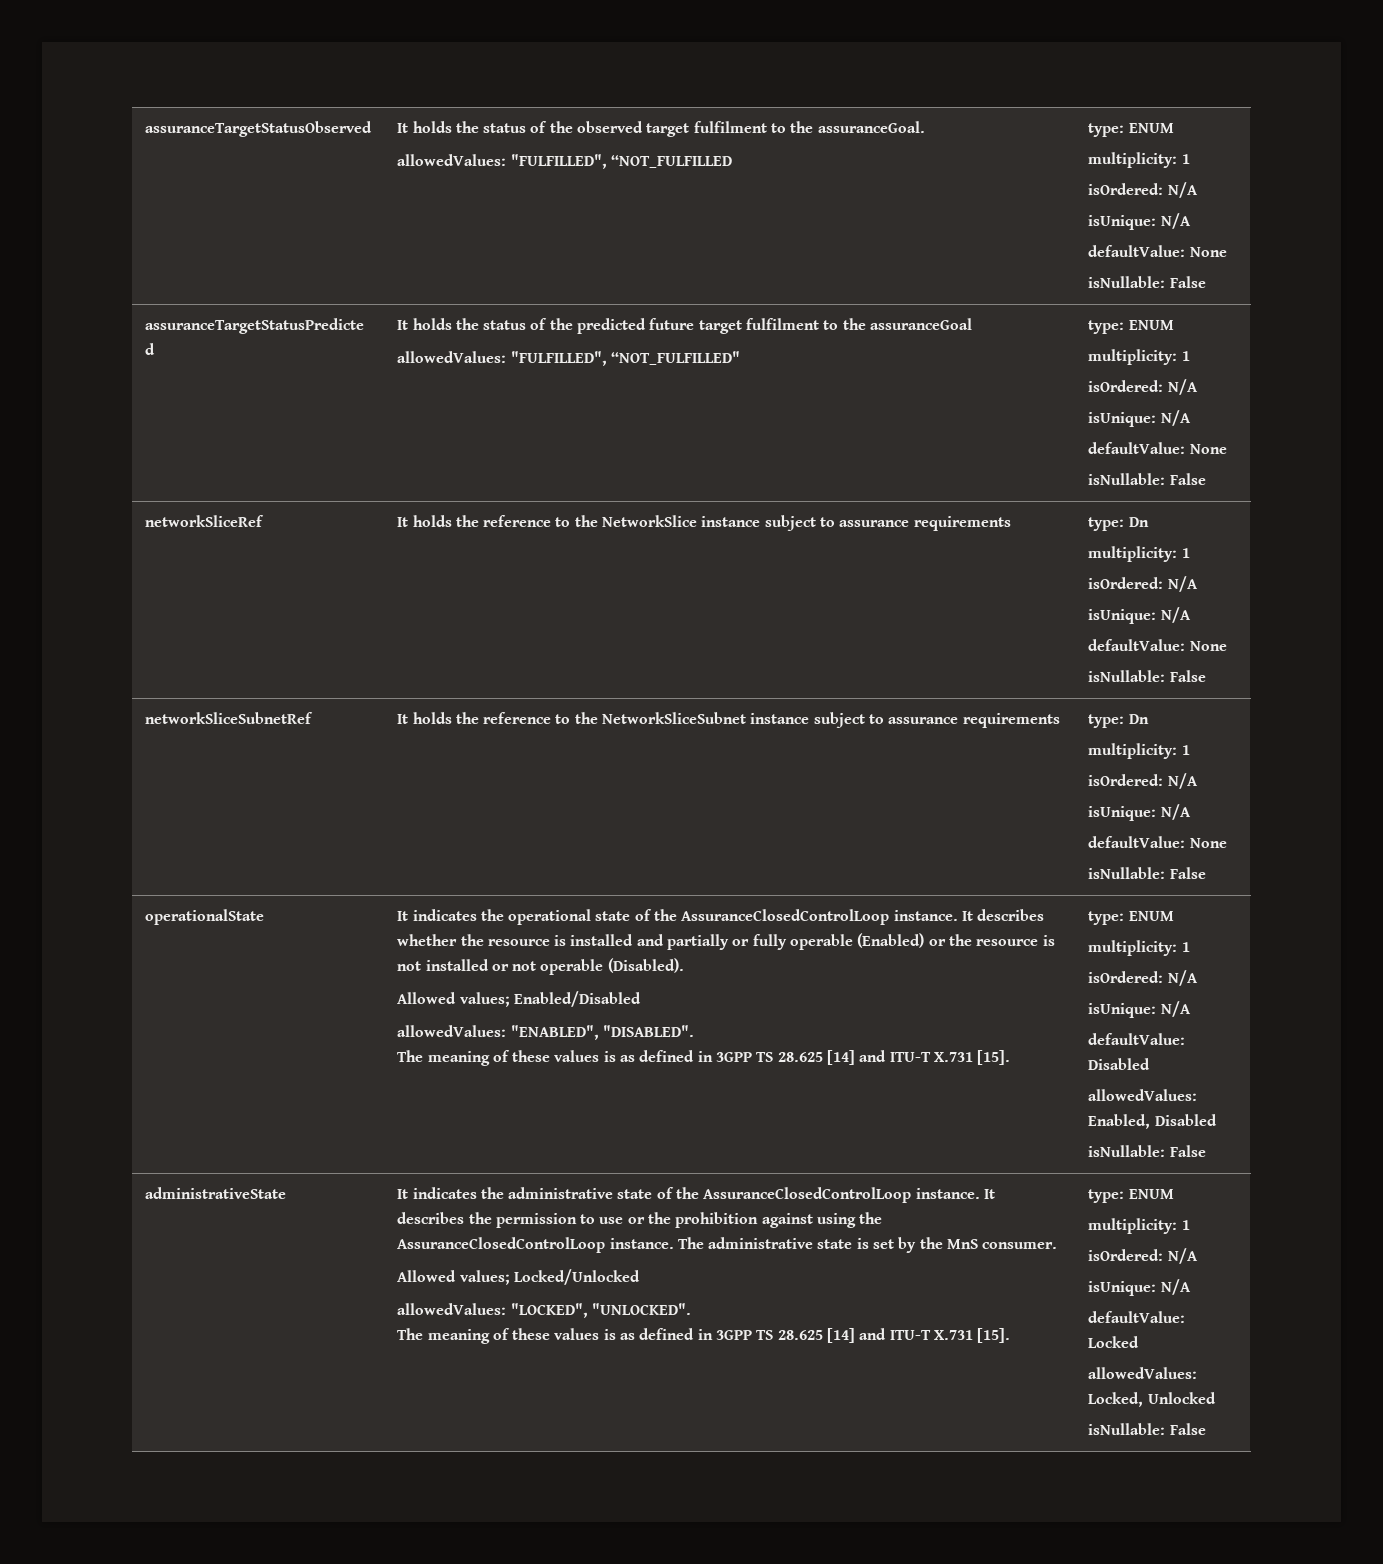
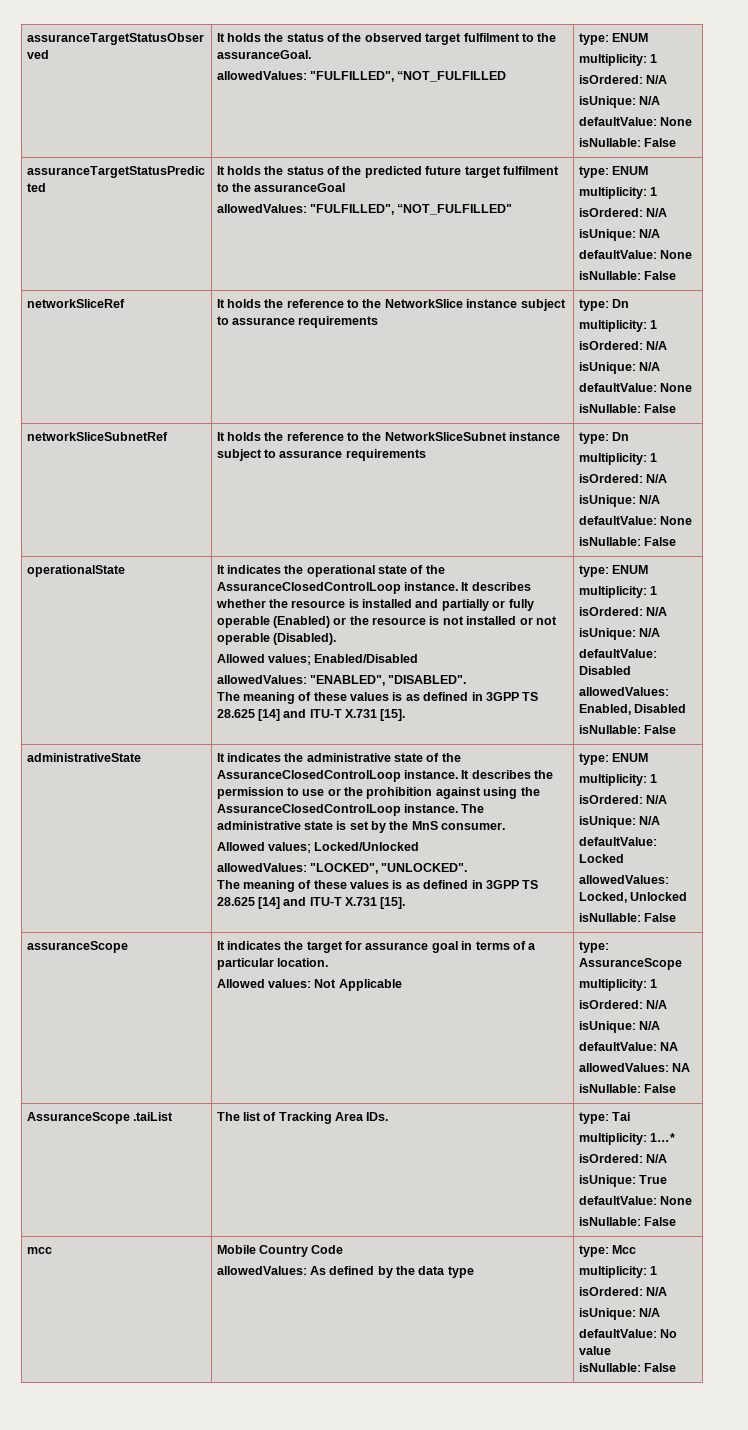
(1206, 1429) none -> [26,941,128,953] [216,941,537,953] [216,958,328,970] [216,979,402,991] [578,941,609,953] [578,958,682,970] [578,979,657,991] [578,1000,667,1009] [578,1021,660,1033] [578,1042,678,1051] [578,1063,690,1072] [578,1084,676,1093] [26,1112,173,1124] [216,1112,389,1124] [578,1112,630,1124] [578,1133,675,1145] [578,1154,667,1163] [578,1175,667,1187] [578,1196,692,1205] [578,1217,676,1226] [26,1247,52,1254] [216,1245,344,1257] [216,1266,474,1278] [578,1245,636,1257] [578,1266,657,1278] [578,1287,667,1296] [578,1308,660,1320] [578,1329,677,1338] [578,1346,611,1355] [578,1363,676,1372] // assuranceScope | It indicates the target for assurance goal in terms of a particular location. // Allowed values: Not Applicable | type: AssuranceScope // multiplicity: 1 // isOrdered: N/A // isUnique: N/A // defaultValue: NA // allowedValues: NA // isNullable: False // AssuranceScope .taiList | The list of Tracking Area IDs. | type: Tai // multiplicity: 1…* // isOrdered: N/A // isUnique: True // defaultValue: None // isNullable: False // mcc | Mobile Country Code // allowedValues: As defined by the data type | type: Mcc // multiplicity: 1 // isOrdered: N/A // isUnique: N/A // defaultValue: No value // isNullable: False

